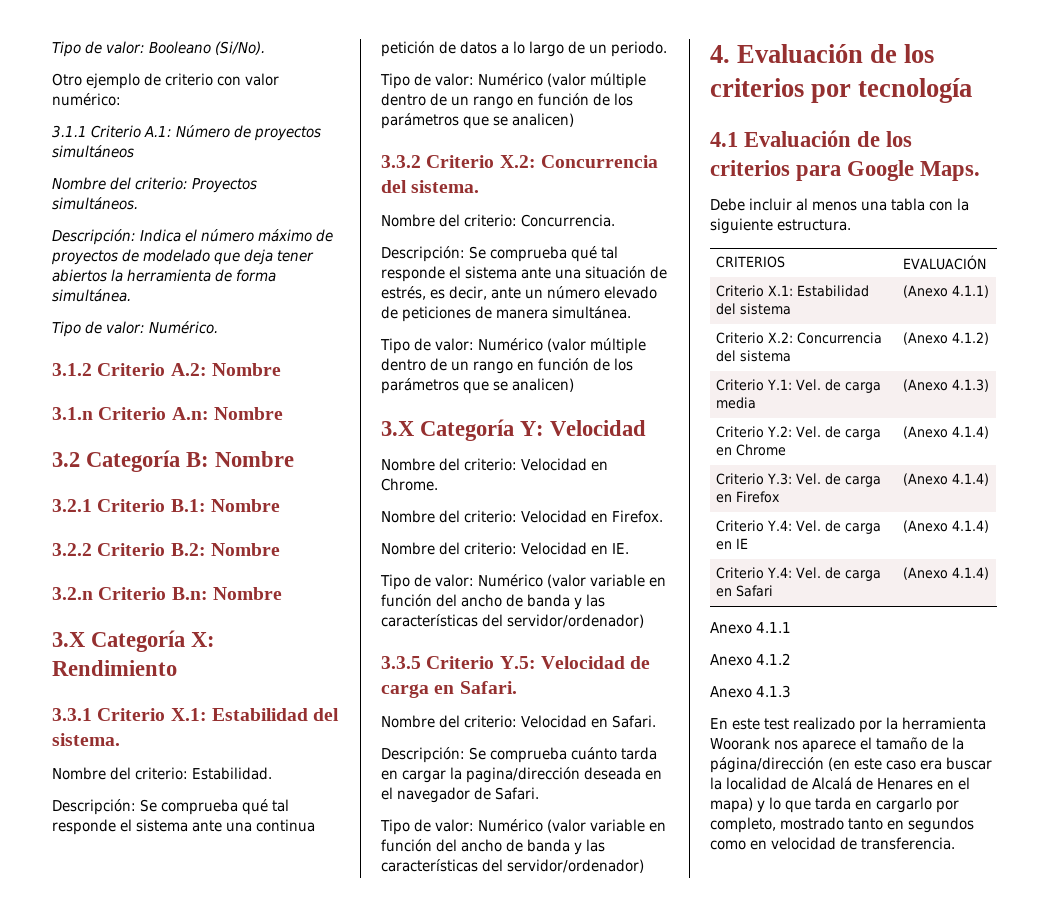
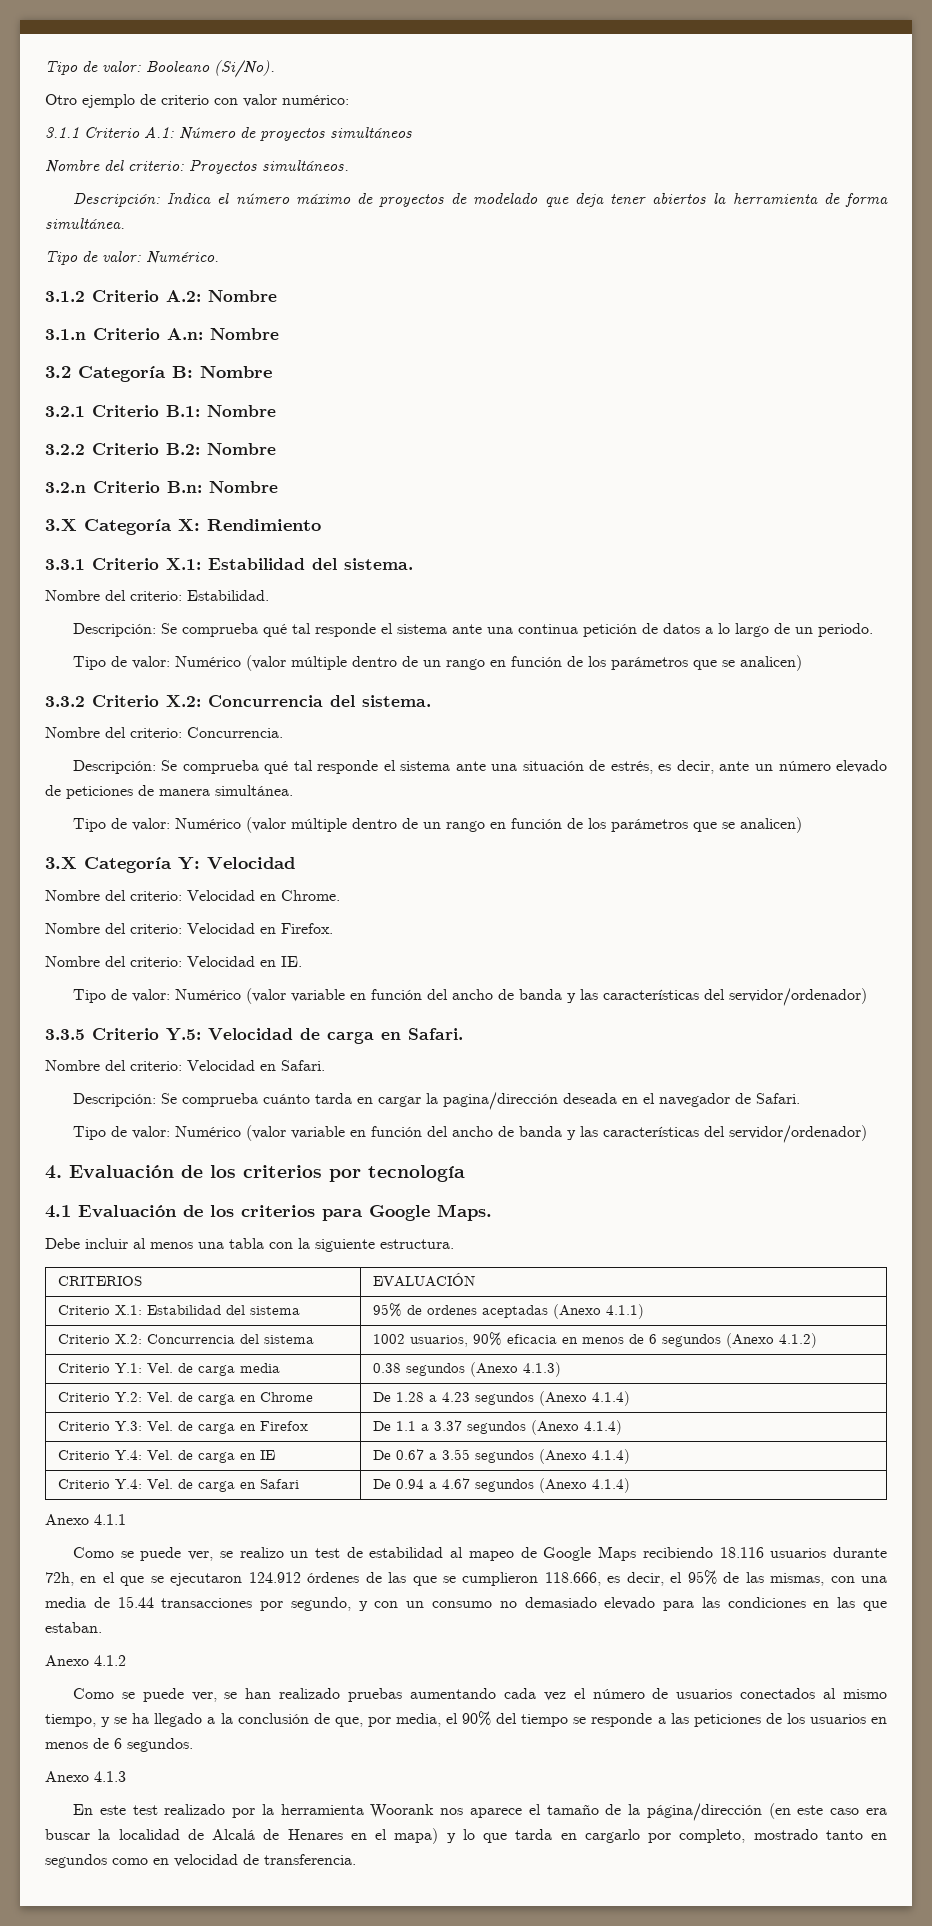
(792, 309) none -> [372,1303,548,1318] 95% de ordenes aceptadas
(792, 356) none -> [372,1332,721,1347] 1002 usuarios, 90% eficacia en menos de 6 segundos
(757, 403) none -> [372,1363,465,1376] 0.38 segundos
(787, 450) none -> [372,1392,534,1405] De 1.28 a 4.23 segundos
(781, 497) none -> [372,1420,526,1434] De 1.1 a 3.37 segundos
(749, 543) none -> [372,1449,534,1463] De 0.67 a 3.55 segundos
(774, 591) none -> [372,1478,534,1492] De 0.94 a 4.67 segundos
[710,653,792,666] Anexo 4.1.2 -> [72,1546,888,1561] [45,1570,888,1586] [45,1596,888,1611] [45,1622,102,1633] [45,1655,126,1666] [72,1688,888,1702] [45,1711,888,1727] [45,1738,193,1752] Como se puede ver, se realizo un test de estabilidad al mapeo de Google Maps recibiendo 18.116 usuarios durante 72h, en el que se ejecutaron 124.912 órdenes de las que se cumplieron 118.666, es decir, el 95% de las mismas, con una media de 15.44 transacciones por segundo, y con un consumo no demasiado elevado para las condiciones en las que estaban. // Anexo 4.1.2 // Como se puede ver, se han realizado pruebas aumentando cada vez el número de usuarios conectados al mismo tiempo, y se ha llegado a la conclusión de que, por media, el 90% del tiempo se responde a las peticiones de los usuarios en menos de 6 segundos.

